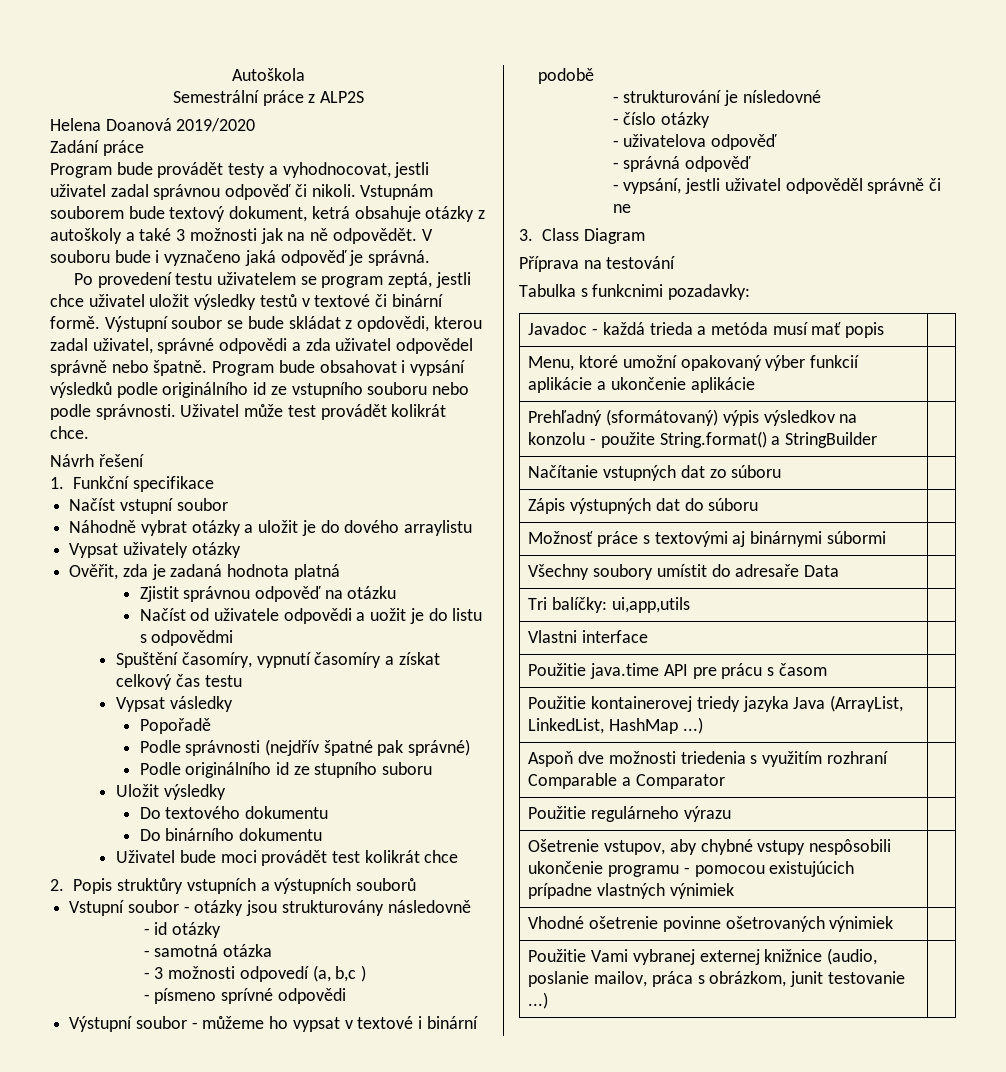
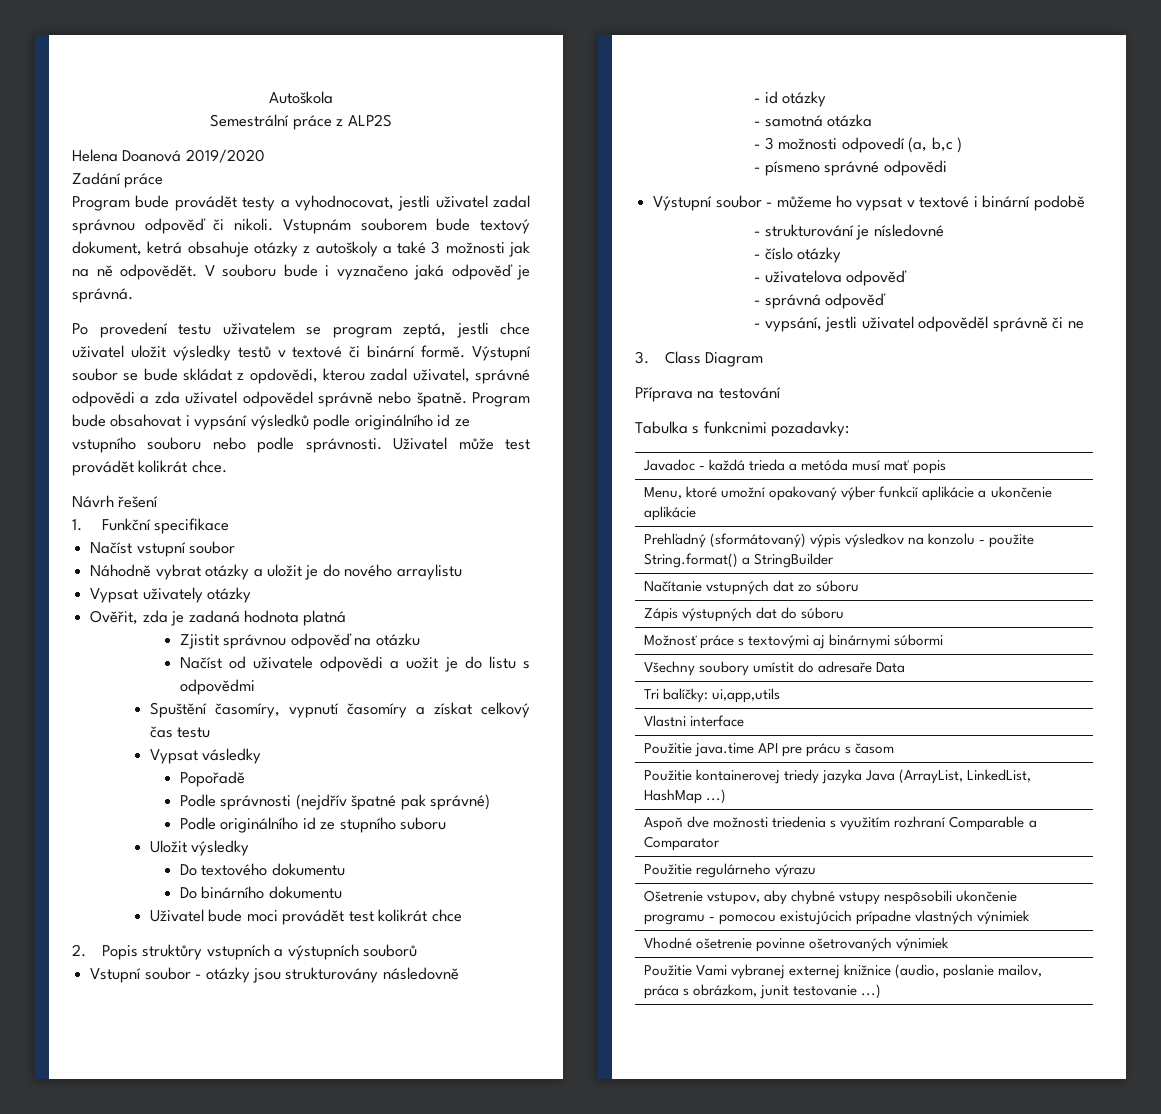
[344,520,400,533] dového -> [344,564,393,577] nového
[221,988,274,1004] sprívné -> [824,161,880,176] správné

